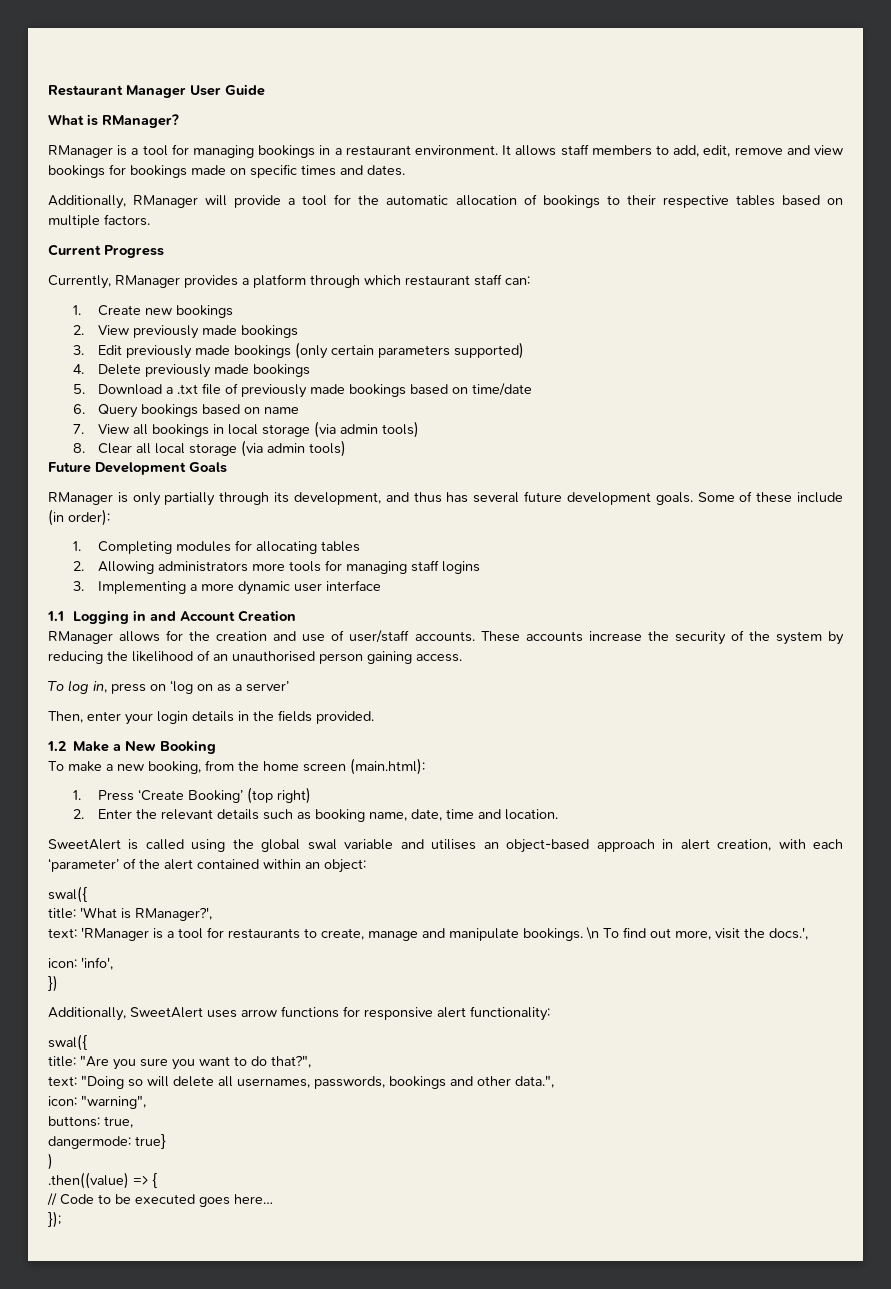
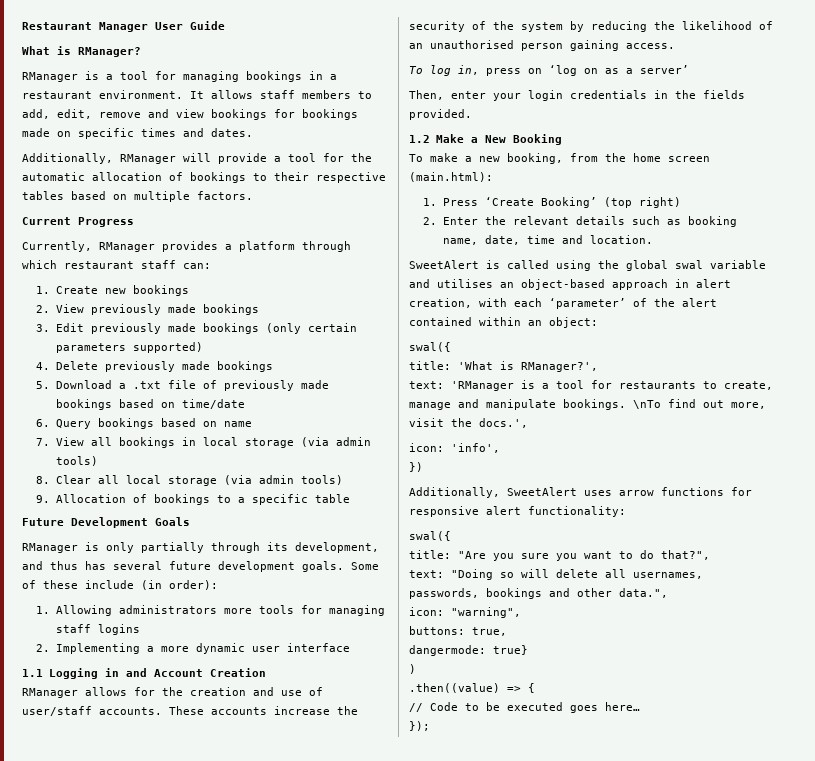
(347, 448) none -> [36,494,350,505] // 9. Allocation of bookings to a specific table
[98,540,361,554] [73,561,85,571] Completing modules for allocating tables // 2. -> (51, 610) none
[73,581,85,591] 3. -> [36,644,51,652] 2.
[192,711,234,722] details -> [570,90,647,99] credentials
[586,927,619,940] \n To -> [633,400,661,409] \nTo

